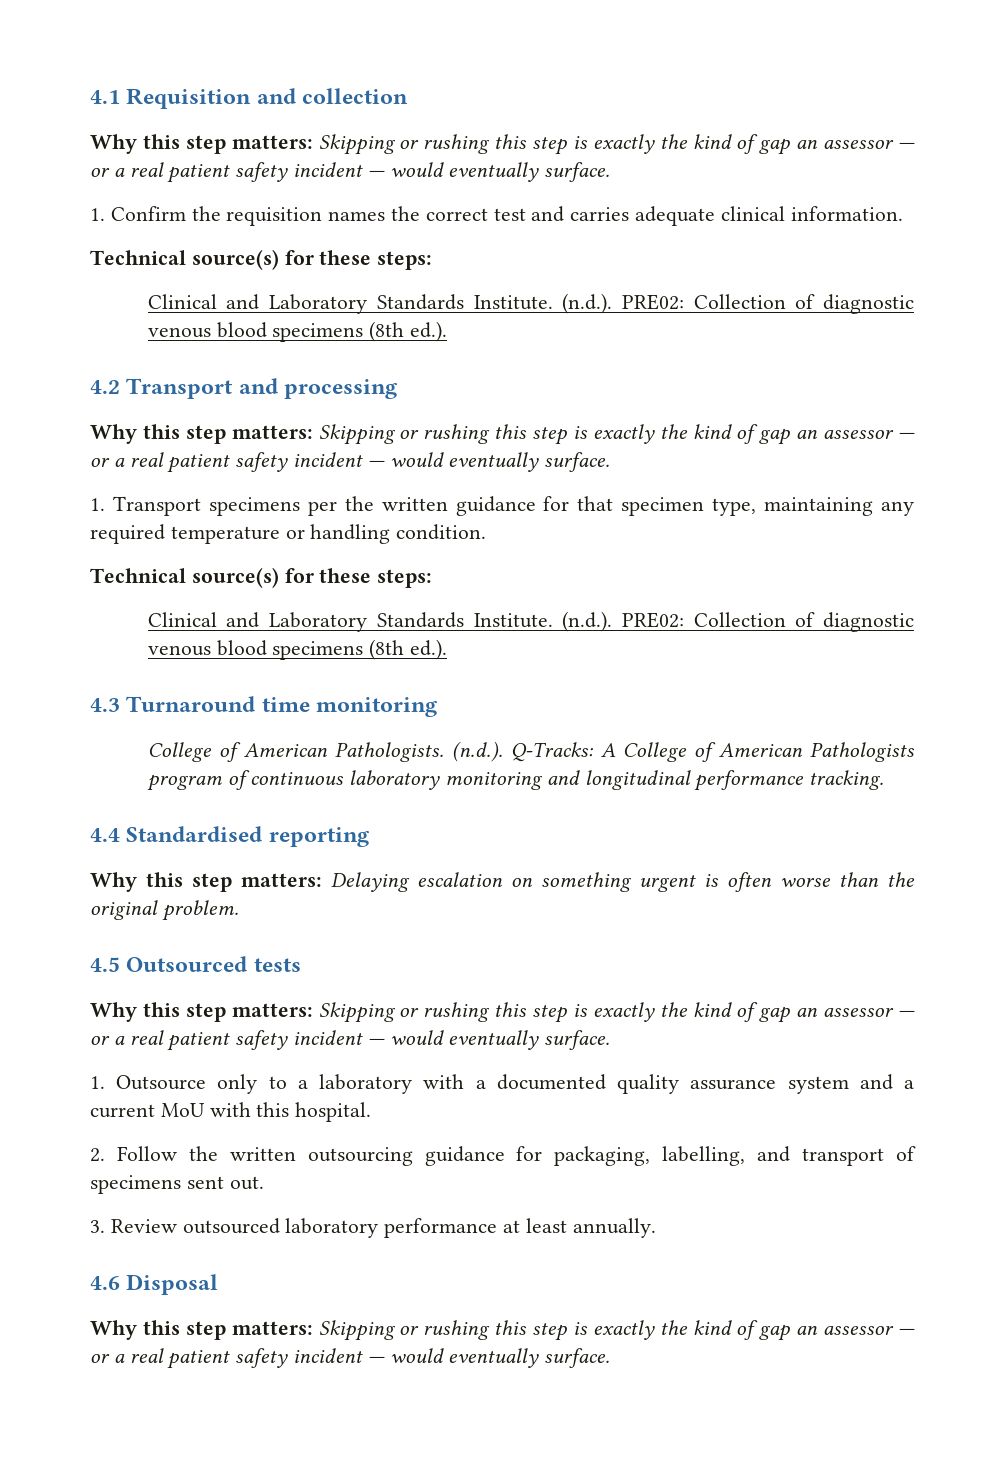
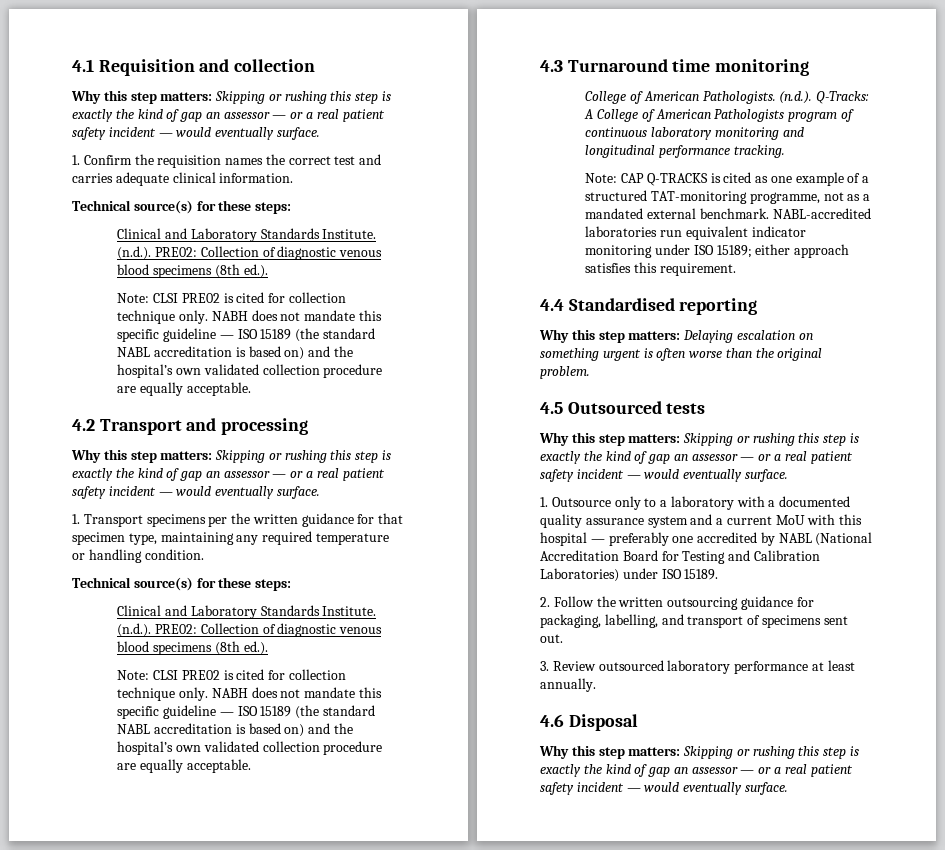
(447, 331) none -> [117,292,346,303] [117,310,382,324] [117,328,375,342] [117,346,353,360] [117,364,383,378] [117,382,251,396] // Note: CLSI PRE02 is cited for collection technique only. NABH does not mandate this specific guideline — ISO 15189 (the standard NABL accreditation is based on) and the hospital’s own validated collection procedure are equally acceptable.
(447, 649) none -> [117,669,346,680] [117,687,382,701] [117,705,375,719] [117,723,353,737] [117,741,383,755] [117,759,251,773] // Note: CLSI PRE02 is cited for collection technique only. NABH does not mandate this specific guideline — ISO 15189 (the standard NABL accreditation is based on) and the hospital’s own validated collection procedure are equally acceptable.
(885, 780) none -> [585,172,870,186] [585,190,871,204] [585,208,871,219] [585,226,806,240] [585,244,850,258] [585,262,736,276] // Note: CAP Q-TRACKS is cited as one example of a structured TAT-monitoring programme, not as a mandated external benchmark. NABL-accredited laboratories run equivalent indicator monitoring under ISO 15189; either approach satisfies this requirement.
[295,1102,372,1122] hospital. -> [540,532,873,546] [540,550,820,564] [540,568,719,582] hospital — preferably one accredited by NABL (National Accreditation Board for Testing and Calibration Laboratories) under ISO 15189.

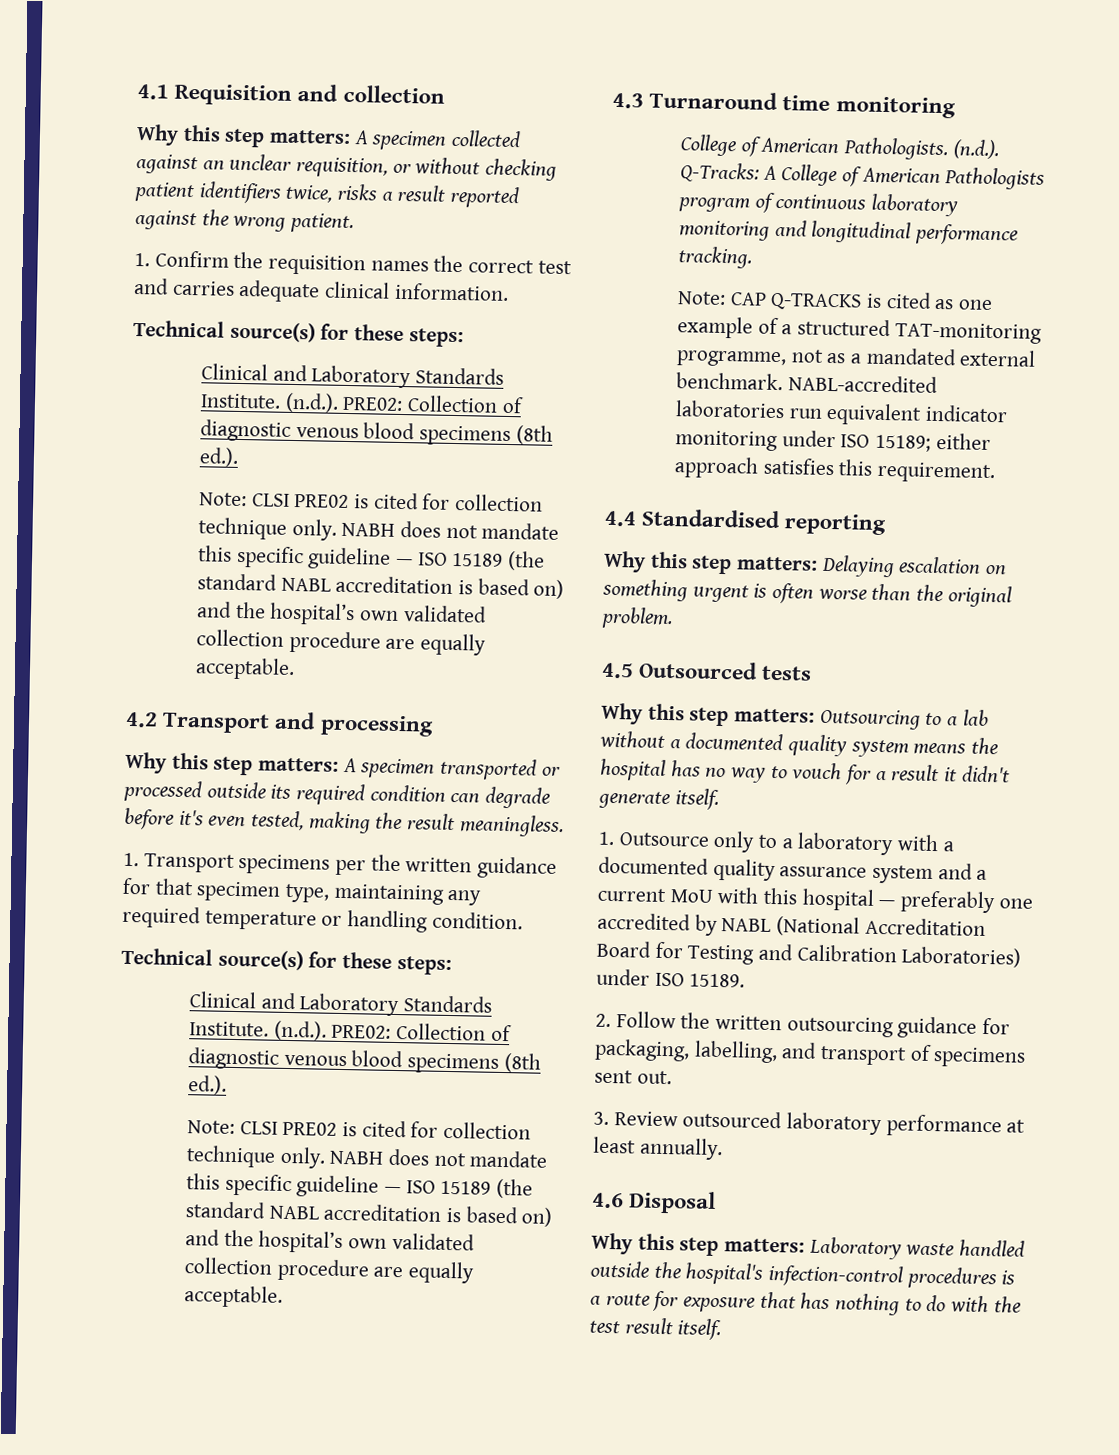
[215,91,392,104] [72,109,385,122] [72,127,320,140] Skipping or rushing this step is exactly the kind of gap an assessor — or a real patient safety incident — would eventually surface. -> [353,129,522,151] [136,153,558,181] [134,181,521,209] [135,209,355,234] A specimen collected against an unclear requisition, or without checking patient identifiers twice, risks a result reported against the wrong patient.
[215,450,392,463] [72,468,385,481] [72,486,320,499] Skipping or rushing this step is exactly the kind of gap an assessor — or a real patient safety incident — would eventually surface. -> [342,757,561,781] [123,779,551,809] [124,807,564,838] A specimen transported or processed outside its required condition can degrade before it's even tested, making the result meaningless.
[683,433,860,446] [540,451,853,464] [540,469,788,482] Skipping or rushing this step is exactly the kind of gap an assessor — or a real patient safety incident — would eventually surface. -> [819,708,989,730] [599,730,999,758] [600,758,1010,785] [598,788,719,810] Outsourcing to a lab without a documented quality system means the hospital has no way to vouch for a result it didn't generate itself.
[683,746,860,759] [540,764,853,777] [540,782,788,795] Skipping or rushing this step is exactly the kind of gap an assessor — or a real patient safety incident — would eventually surface. -> [808,1236,1026,1260] [590,1260,1016,1290] [590,1290,1021,1316] [589,1317,722,1341] Laboratory waste handled outside the hospital's infection-control procedures is a route for exposure that has nothing to do with the test result itself.

